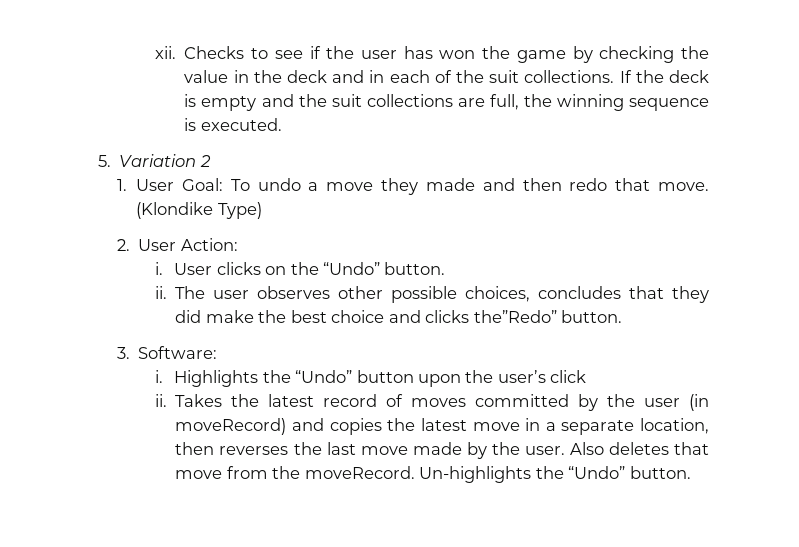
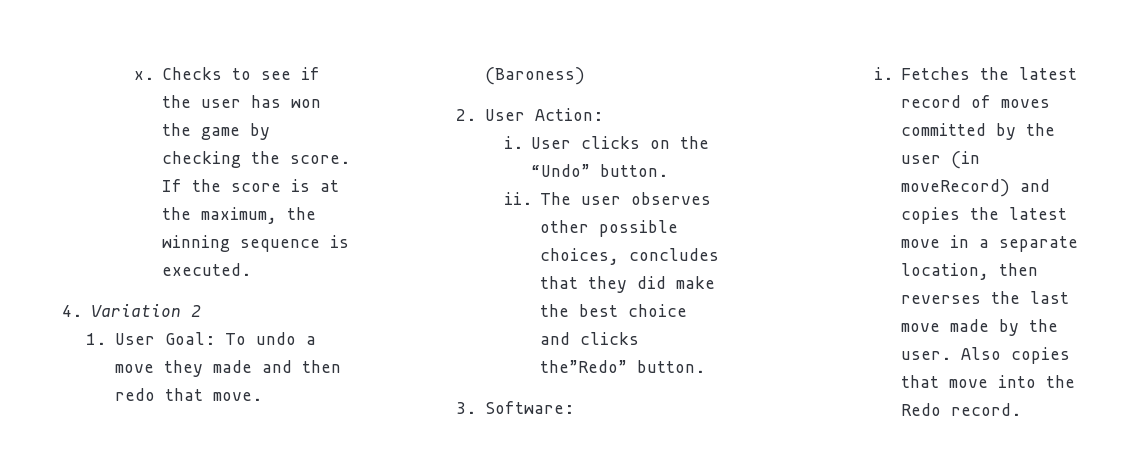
[155,46,177,59] xii. -> [133,71,154,80] x.
[184,70,709,83] [184,94,519,111] value in the deck and in each of the suit collections. If the deck is empty and the suit collections are full, -> [290,155,351,164] [162,179,340,192] [162,207,278,224] score. If the score is at the maximum,
[98,155,112,167] 5. -> [61,305,82,317] 4.
[136,202,262,219] (Klondike Type) -> [484,67,585,85] (Baroness)
[174,370,587,387] [155,394,223,407] Highlights the “Undo” button upon the user’s click // ii. Takes -> [901,67,971,80] Fetches
[608,442,669,455] deletes -> [1011,347,1071,364] copies
[226,466,691,483] from the moveRecord. Un-highlights the “Undo” button. -> [998,375,1076,388] [901,403,1022,416] into the Redo record.

